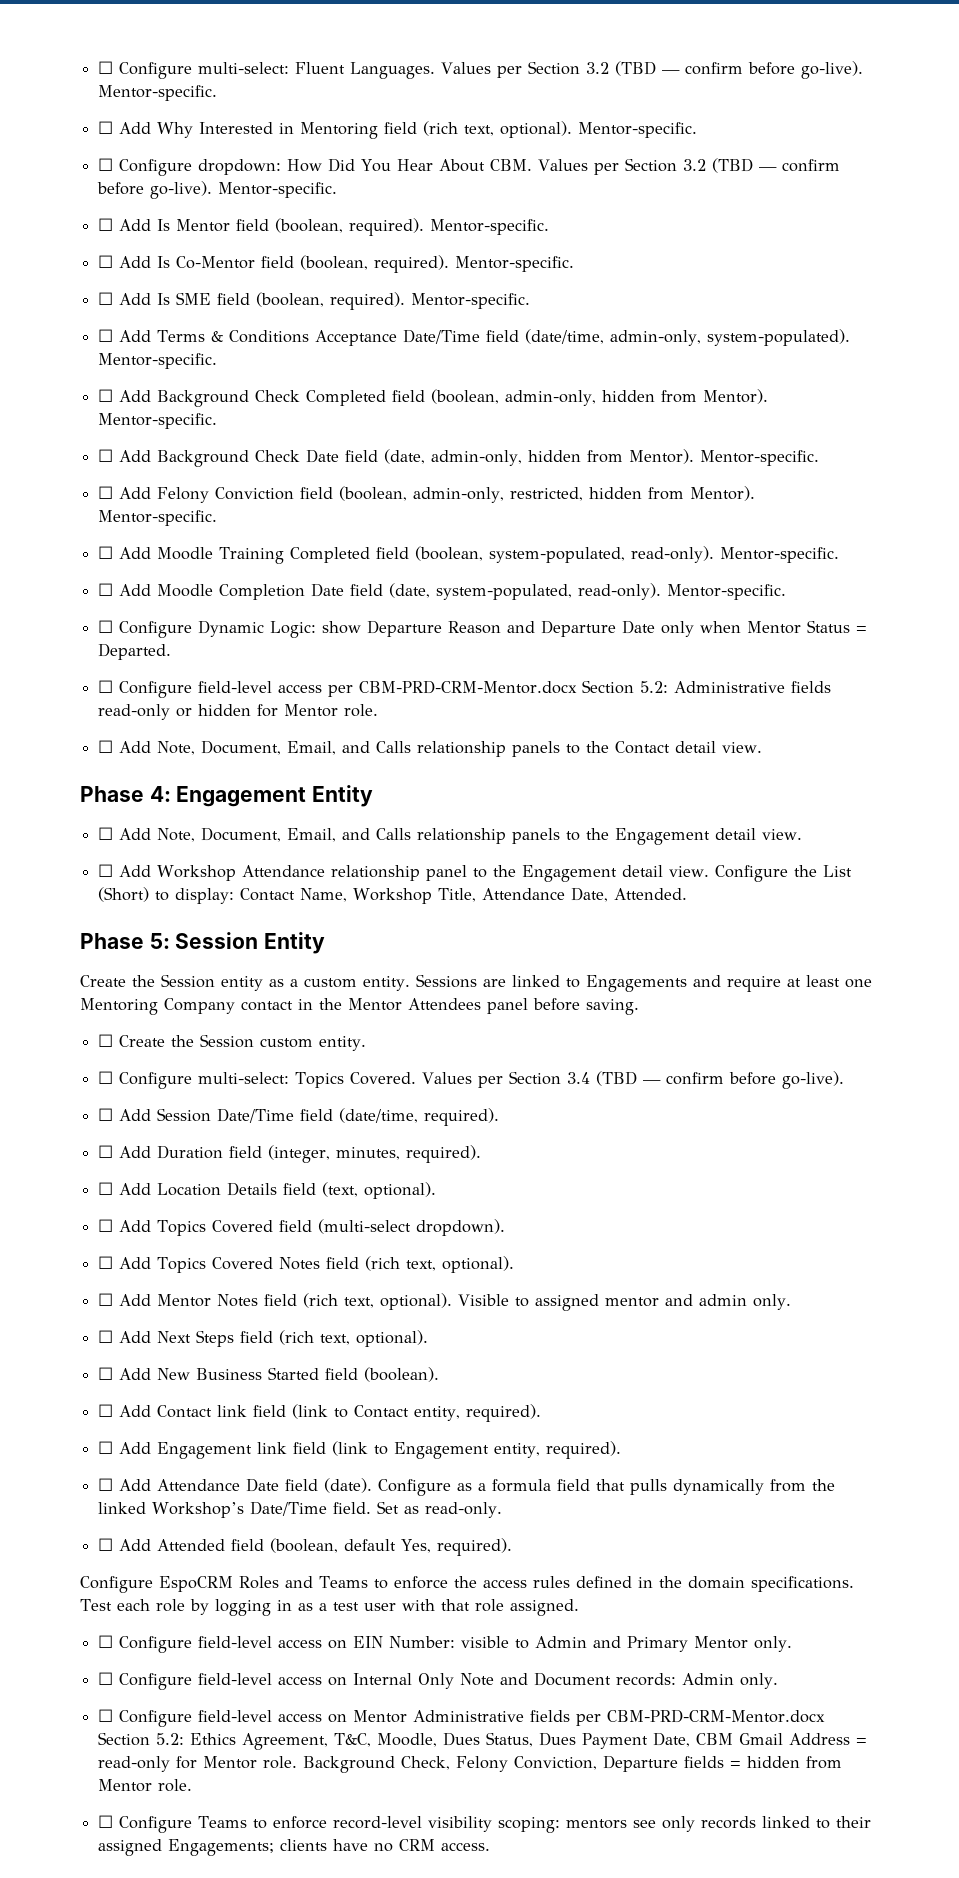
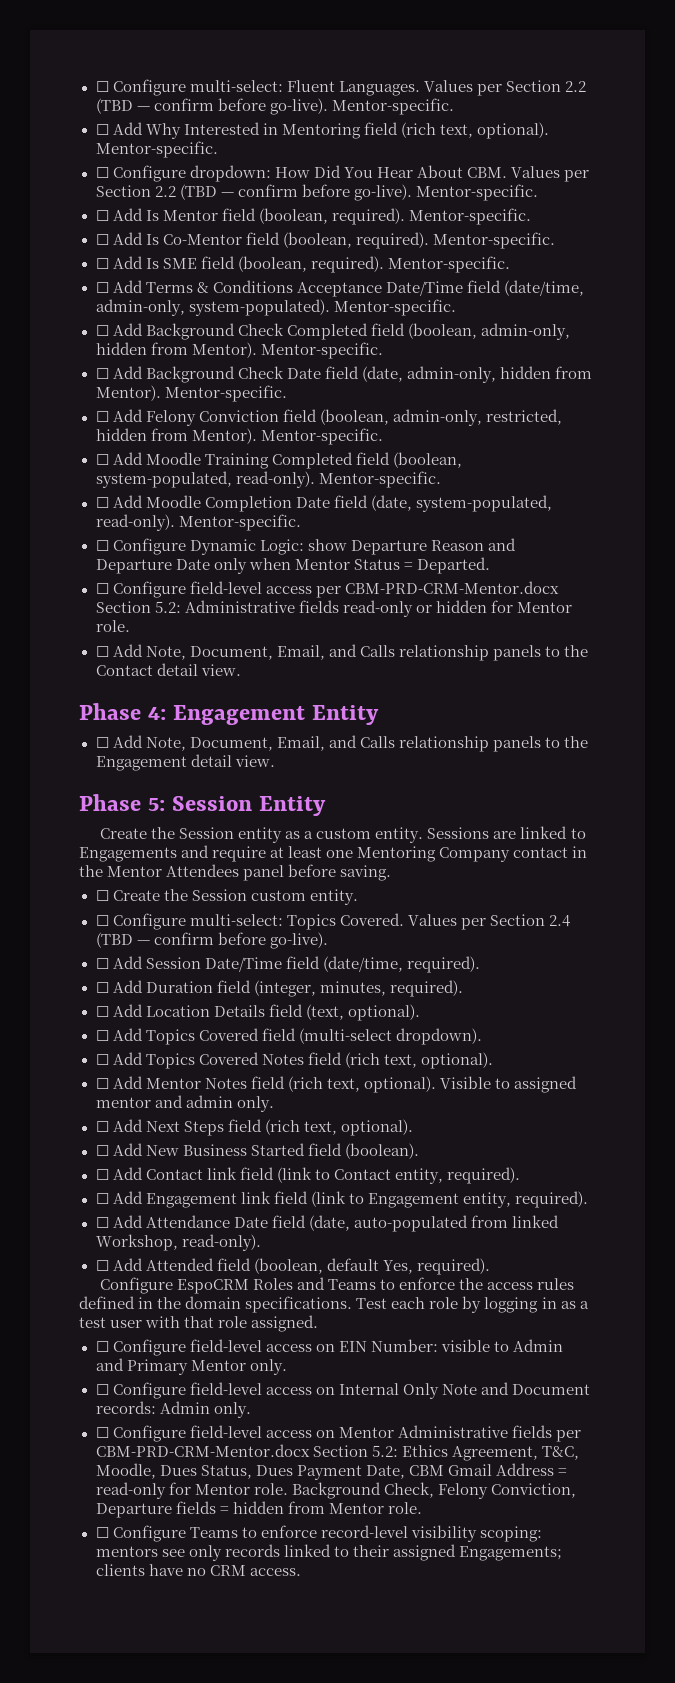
[586,62,610,74] 3.2 -> [564,81,586,92] 2.2
[683,159,707,171] 3.2 -> [154,186,176,197] 2.2
[98,864,853,882] [98,887,688,904] // ☐ Add Workshop Attendance relationship panel to the Engagement detail view. Configure the List (Short) to display: Contact Name, Workshop Title, Attendance Date, Attended. -> (275, 761) none
[567,1072,591,1084] 3.4 -> [548,915,570,927] 2.4
[324,1478,836,1496] [98,1501,503,1518] (date). Configure as a formula field that pulls dynamically from the linked Workshop’s Date/Time field. Set as read-only. -> [308,1215,559,1232] [95,1234,261,1251] (date, auto-populated from linked Workshop, read-only).

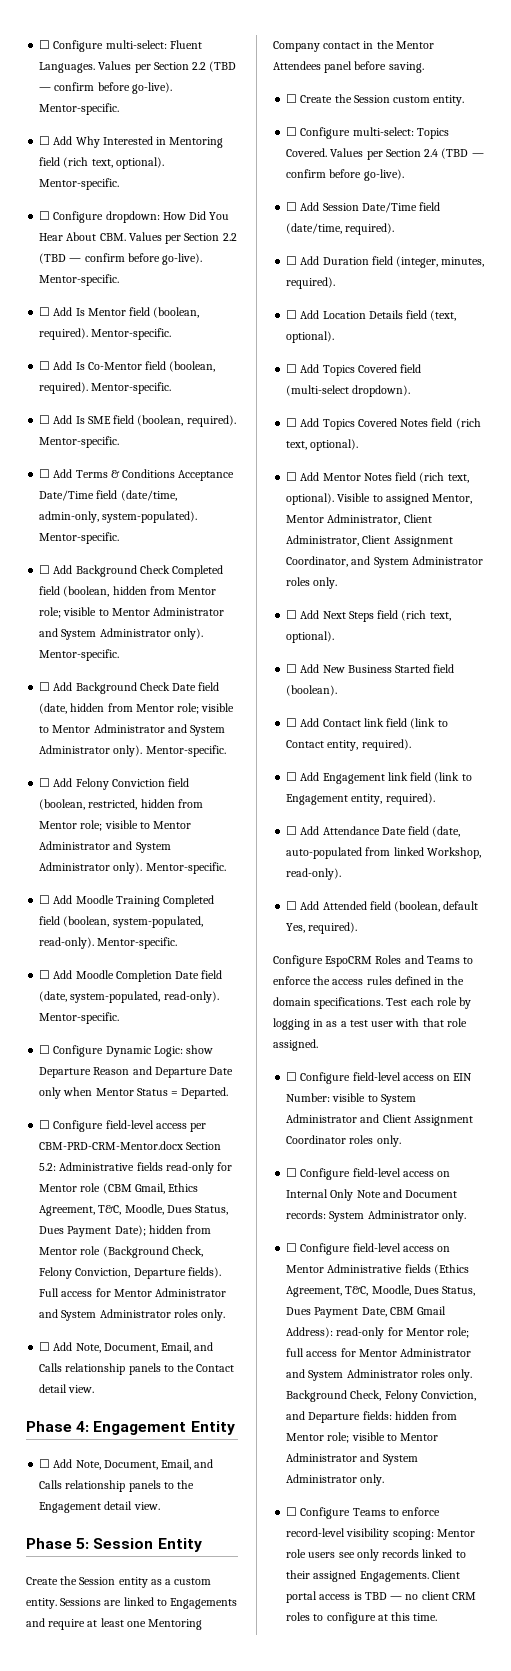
[480,323,570,340] [95,342,257,358] admin-only, hidden from Mentor). -> [112,586,217,595] [39,607,225,618] [39,628,203,640] hidden from Mentor role; visible to Mentor Administrator and System Administrator only).
[406,366,592,383] [95,385,161,401] admin-only, hidden from Mentor). -> [70,703,235,714] [39,724,226,736] [39,745,143,757] hidden from Mentor role; visible to Mentor Administrator and System Administrator only).
[392,409,482,426] admin-only, -> (86, 804) none
[191,428,257,444] Mentor). -> [39,820,192,831] [39,841,171,853] [39,862,143,874] Mentor role; visible to Mentor Administrator and System Administrator only).
[415,600,572,613] [95,620,130,632] or hidden for Mentor role. -> [217,1162,233,1171] [39,1183,199,1194] [39,1204,229,1216] [39,1225,212,1237] [39,1246,203,1258] [39,1267,221,1279] [39,1288,227,1297] [39,1309,226,1321] for Mentor role (CBM Gmail, Ethics Agreement, T&C, Moodle, Dues Status, Dues Payment Date); hidden from Mentor role (Background Check, Felony Conviction, Departure fields). Full access for Mentor Administrator and System Administrator roles only.
[95,1095,233,1108] mentor and admin -> [432,494,473,504] [286,514,432,525] [286,535,453,547] [286,556,483,568] [286,577,311,586] Mentor, Mentor Administrator, Client Administrator, Client Assignment Coordinator, and System Administrator roles
[512,1339,563,1352] [95,1358,246,1375] Admin and Primary Mentor -> [380,1094,416,1105] [286,1114,473,1126] [286,1135,374,1144] System Administrator and Client Assignment Coordinator roles
[159,1401,210,1414] Admin -> [329,1210,439,1222] System Administrator
[555,1430,581,1442] [95,1444,448,1457] per CBM-PRD-CRM-Mentor.docx Section 5.2: Ethics -> [433,1264,469,1275] (Ethics
[495,1463,567,1476] [95,1482,576,1499] [95,1501,422,1518] Address = read-only for Mentor role. Background Check, Felony Conviction, Departure fields = hidden from Mentor role. -> [286,1327,470,1339] [286,1348,472,1357] [286,1369,473,1381] [286,1390,476,1402] [286,1411,458,1423] [286,1432,439,1443] [286,1453,418,1465] [286,1474,385,1486] Address): read-only for Mentor role; full access for Mentor Administrator and System Administrator roles only. Background Check, Felony Conviction, and Departure fields: hidden from Mentor role; visible to Mentor Administrator and System Administrator only.
[95,1546,158,1557] mentors -> [436,1529,475,1537] [286,1549,336,1558] Mentor role users
[458,1546,562,1561] [95,1564,301,1576] Engagements; clients have no CRM access. -> [359,1570,460,1582] [286,1591,476,1603] [286,1612,438,1624] Engagements. Client portal access is TBD — no client CRM roles to configure at this time.

